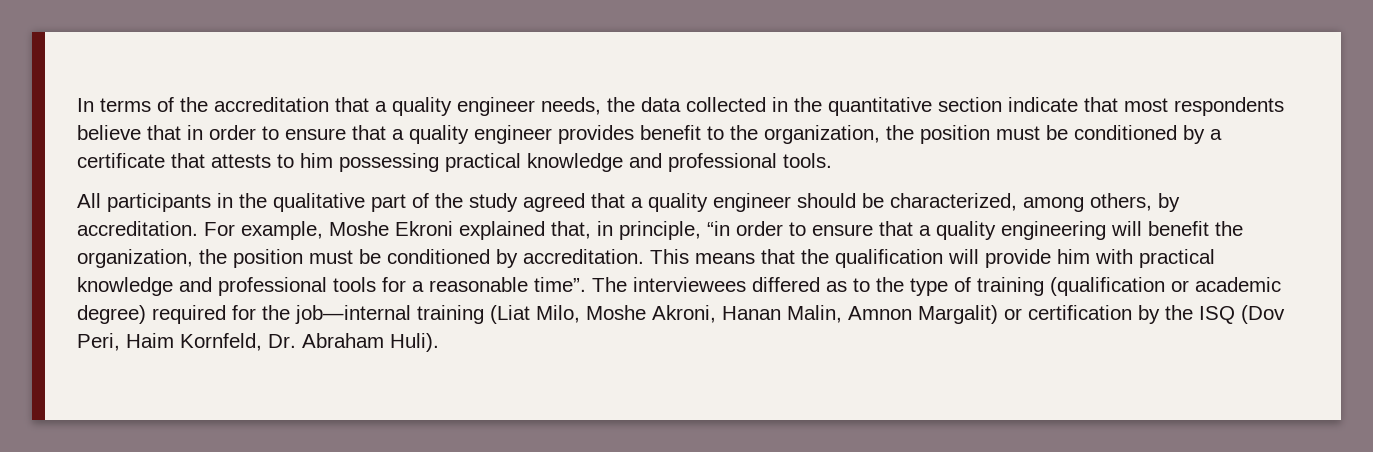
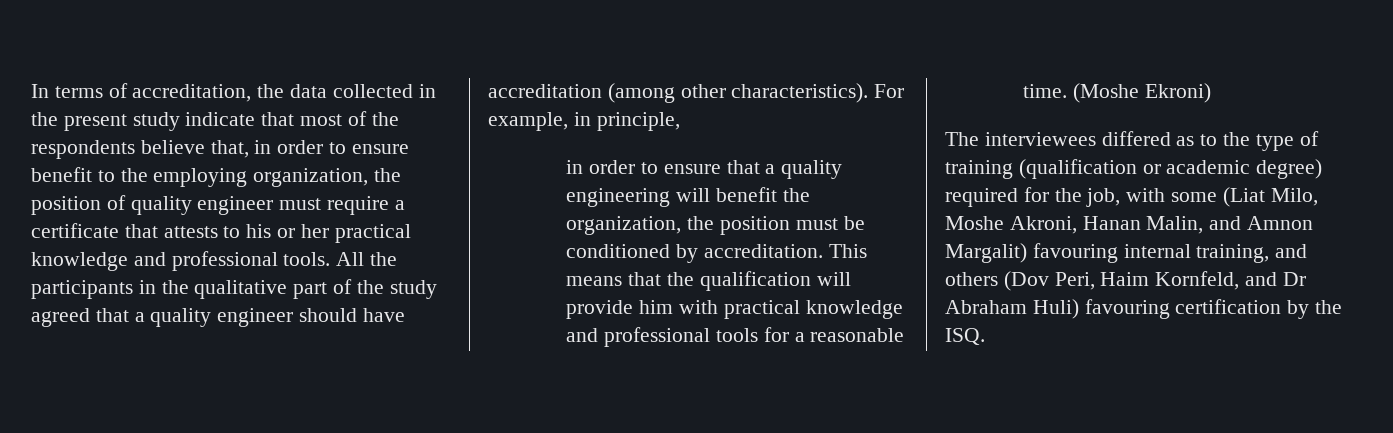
[180,97,601,116] the accreditation that a quality engineer needs, -> [132,84,252,102] accreditation,
[828,97,1002,116] quantitative section -> [63,112,180,131] present study
(1168, 105) none -> [347,111,399,126] of the
[147,125,634,144] that in order to ensure that a quality engineer provides -> [210,140,409,158] that, in order to ensure
[764,125,1205,144] organization, the position must be conditioned by -> [153,168,402,187] [31,195,390,215] employing organization, the position of quality engineer must require
[300,153,439,172] him possessing -> [246,224,329,238] his or her
[77,193,101,208] // All -> [336,252,398,266] All the
[862,193,1180,212] [77,221,591,240] be characterized, among others, by accreditation. For example, Moshe Ekroni explained that, -> [362,308,405,322] [488,83,905,103] [488,112,568,131] have accreditation (among other characteristics). For example,
[707,221,730,236] “in -> [566,160,584,174] // in
[534,277,586,292] time”. -> [1023,83,1211,103] time. (Moshe Ekroni) //
[295,305,484,324] job—internal training -> [1086,188,1218,207] job, with some
(842, 314) none -> [1209,216,1242,230] and
[1004,305,1285,324] [77,333,439,352] or certification by the ISQ (Dov Peri, Haim Kornfeld, Dr. Abraham Huli). -> [1032,243,1308,263] [945,271,1306,291] [945,299,1343,319] [945,328,985,345] favouring internal training, and others (Dov Peri, Haim Kornfeld, and Dr Abraham Huli) favouring certification by the ISQ.

